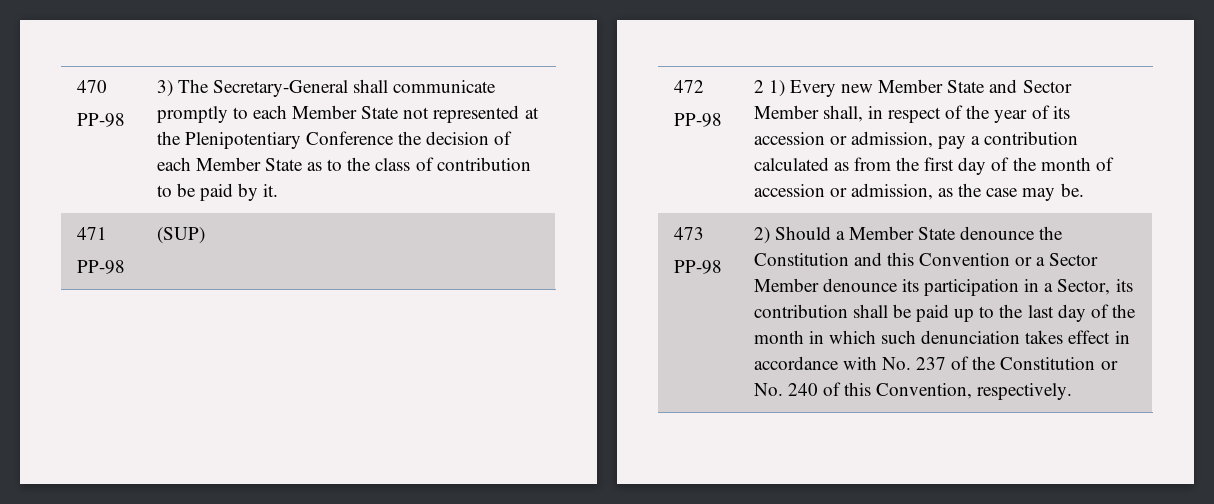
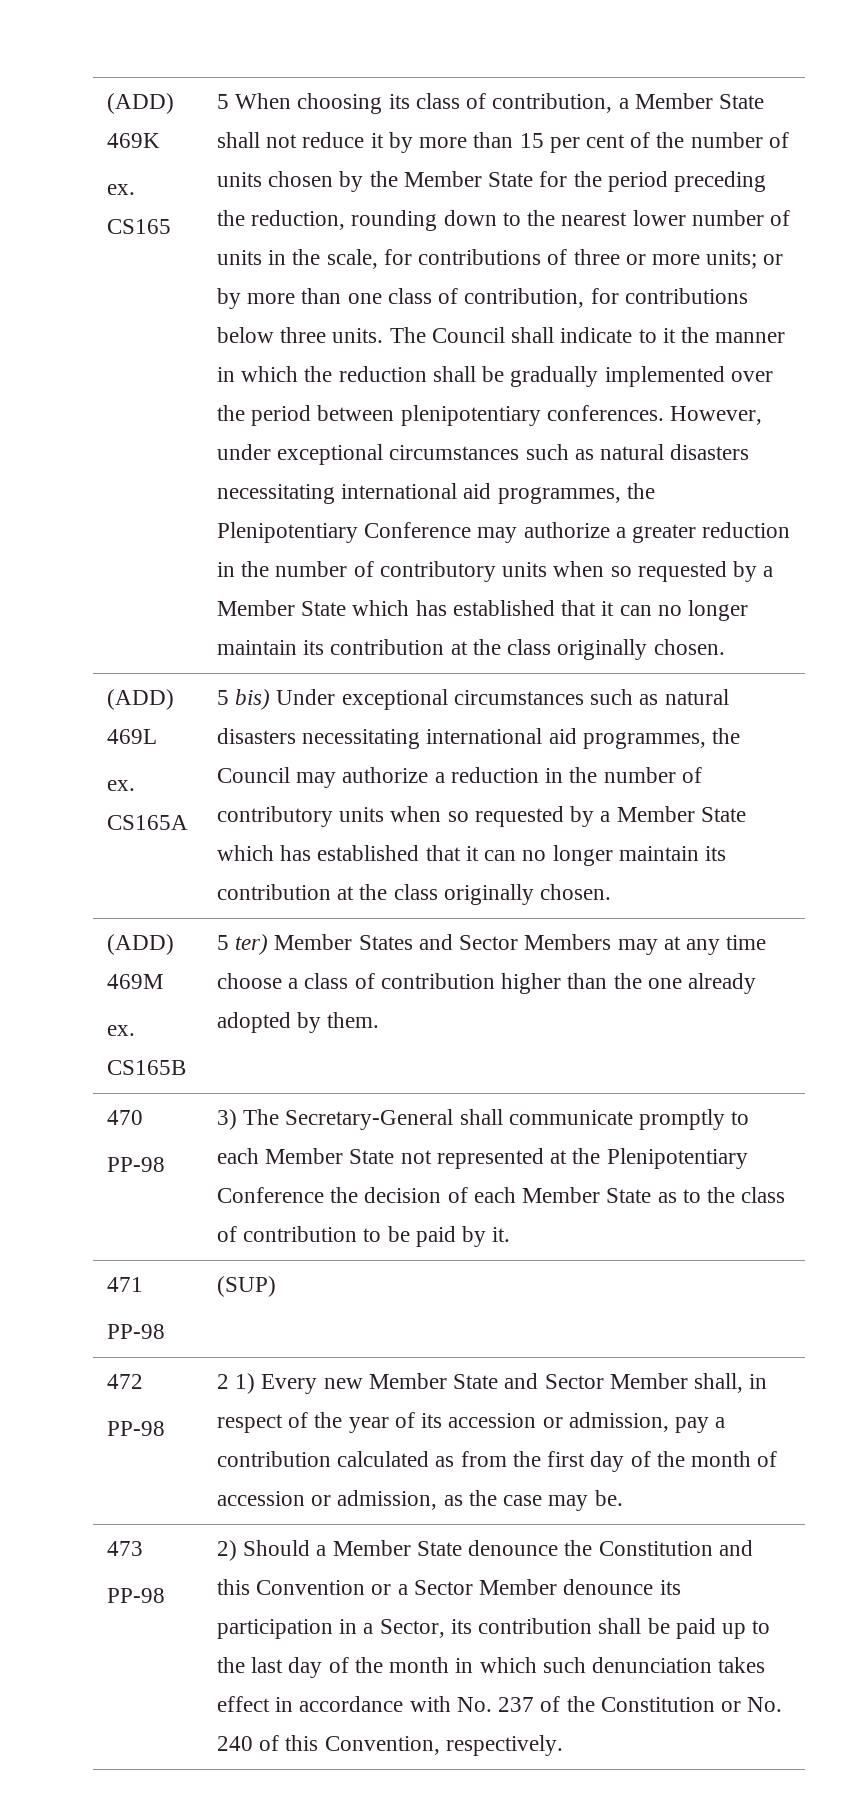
(76, 86) none -> [107,93,175,114] [107,133,161,148] [107,184,136,195] [107,219,172,234] [217,93,764,114] [217,132,789,153] [217,171,766,192] [217,210,790,231] [217,249,784,269] [217,288,748,309] [217,327,786,343] [217,366,773,387] [217,405,763,426] [217,444,750,465] [217,483,655,504] [217,522,791,543] [217,561,774,582] [217,600,748,621] [217,639,725,660] [107,689,175,710] [107,729,158,744] [107,780,136,791] [107,815,189,830] [217,689,729,710] [217,728,741,749] [217,767,702,788] [217,806,746,827] [217,845,726,866] [217,884,612,905] [107,934,175,955] [107,974,164,989] [107,1025,136,1036] [107,1060,187,1075] [217,934,767,955] [217,973,756,994] [217,1012,380,1033] (ADD) 469K // ex. CS165 | 5 When choosing its class of contribution, a Member State shall not reduce it by more than 15 per cent of the number of units chosen by the Member State for the period preceding the reduction, rounding down to the nearest lower number of units in the scale, for contributions of three or more units; or by more than one class of contribution, for contributions below three units. The Council shall indicate to it the manner in which the reduction shall be gradually implemented over the period between plenipotentiary conferences. However, under exceptional circumstances such as natural disasters necessitating international aid programmes, the Plenipotentiary Conference may authorize a greater reduction in the number of contributory units when so requested by a Member State which has established that it can no longer maintain its contribution at the class originally chosen. // (ADD) 469L // ex. CS165A | 5 bis) Under exceptional circumstances such as natural disasters necessitating international aid programmes, the Council may authorize a reduction in the number of contributory units when so requested by a Member State which has established that it can no longer maintain its contribution at the class originally chosen. // (ADD) 469M // ex. CS165B | 5 ter) Member States and Sector Members may at any time choose a class of contribution higher than the one already adopted by them. //

